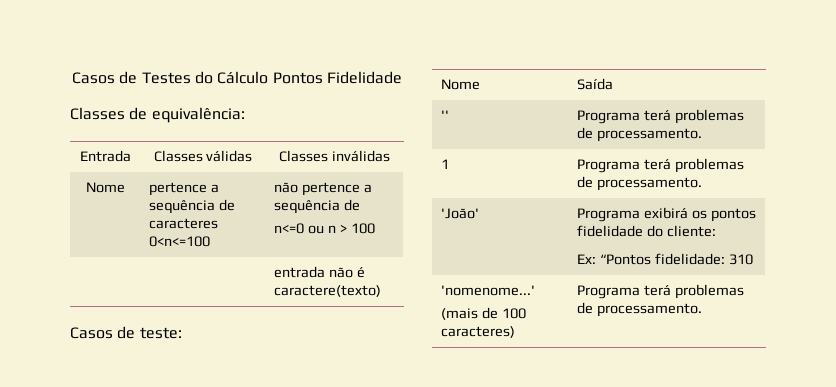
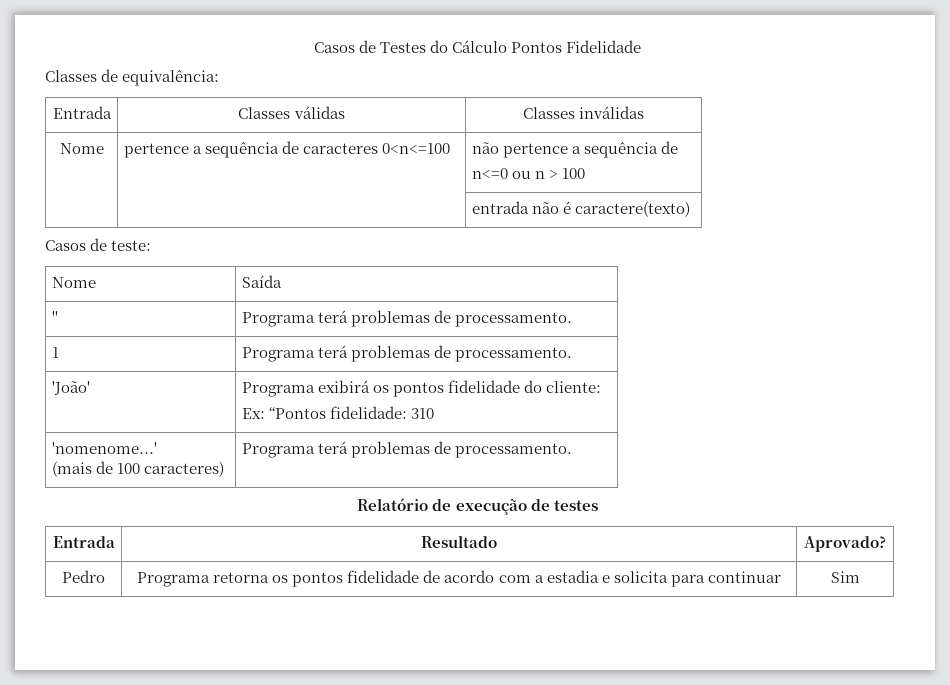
(702, 310) none -> [357,498,598,515] [52,536,115,548] [421,535,497,548] [804,536,886,552] [62,570,105,583] [137,570,781,587] [830,571,860,583] // Relatório de execução de testes // Entrada | Resultado | Aprovado? // Pedro | Programa retorna os pontos fidelidade de acordo com a estadia e solicita para continuar | Sim

